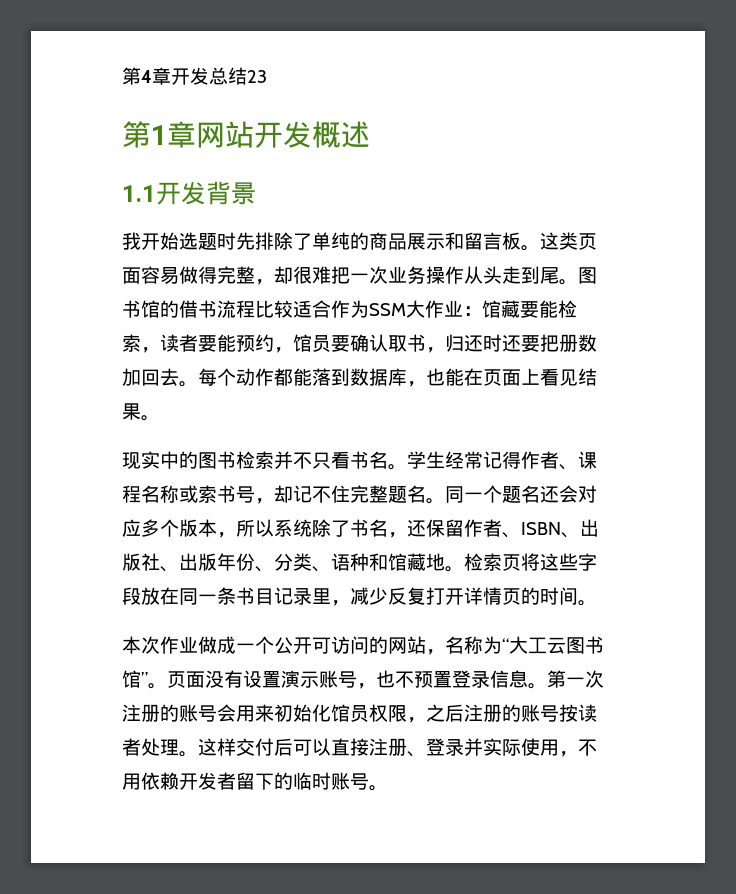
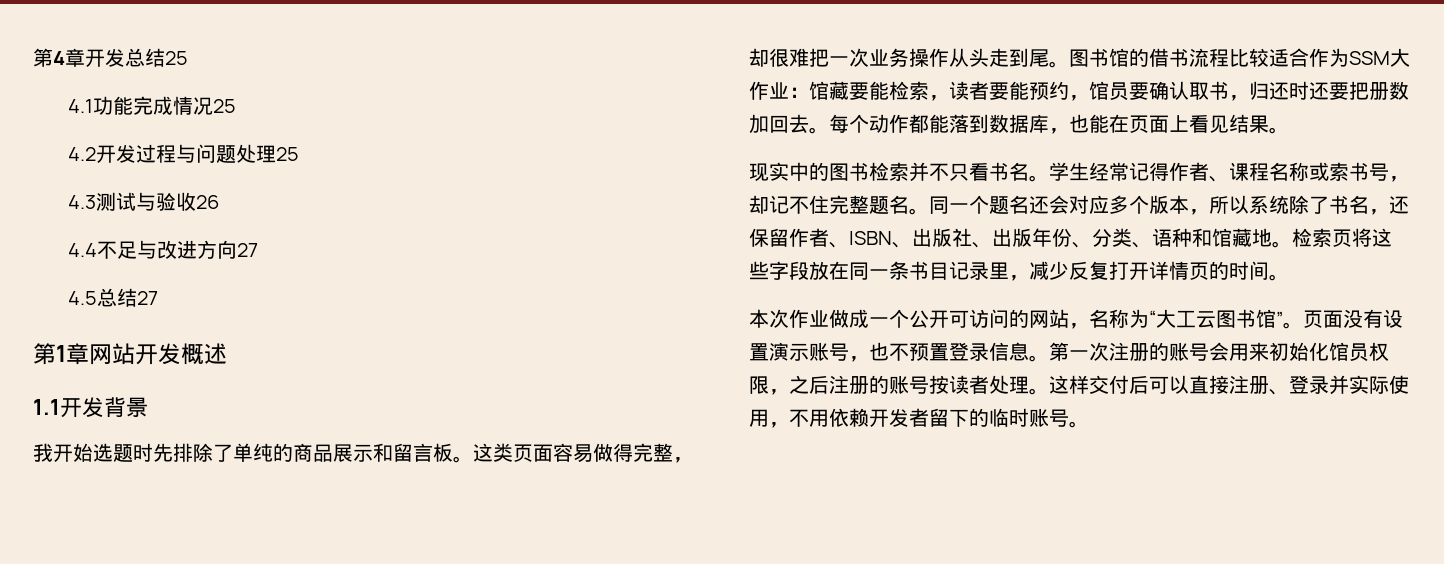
[247,70,267,83] 23 -> [165,51,188,65] [68,96,237,115] [68,144,300,163] [68,192,220,211] [68,240,259,259] [68,288,159,307] 25 // 4.1功能完成情况25 // 4.2开发过程与问题处理25 // 4.3测试与验收26 // 4.4不足与改进方向27 // 4.5总结27

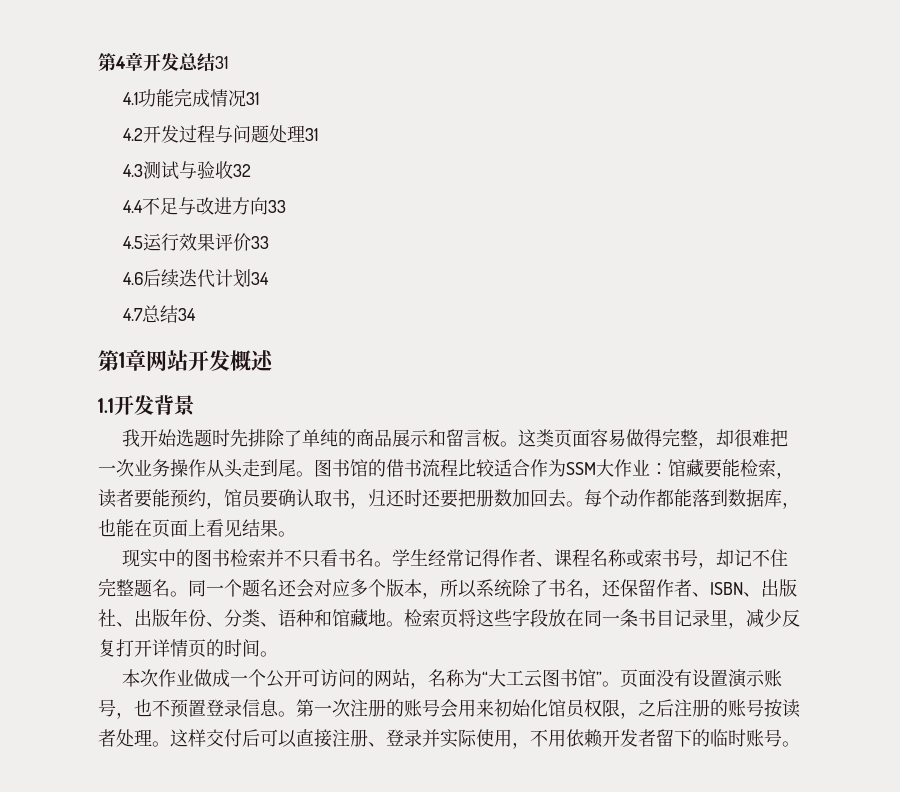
[165,51,188,65] 25 -> [215,56,228,69] 31
[213,99,237,113] 25 -> [246,92,260,105] 31
[276,147,300,161] 25 -> [305,128,319,141] 31
[196,195,220,209] 26 -> [233,164,252,177] 32
[237,243,259,257] 27 -> [268,200,287,213] 33
[97,288,159,307] 总结27 -> [143,233,270,251] [123,269,270,288] [123,305,197,323] 运行效果评价33 // 4.6后续迭代计划34 // 4.7总结34

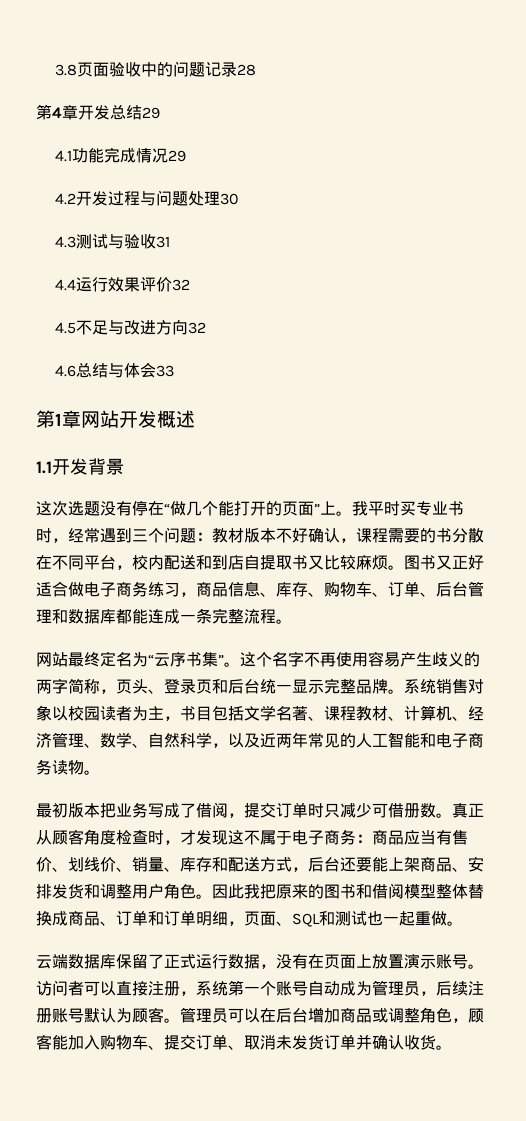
(98, 62) none -> [54,61,256,77] 3.8页面验收中的问题记录28 //
[215,56,228,69] 31 -> [142,107,160,119] 29
[246,92,260,105] 31 -> [167,150,186,162] 29
[305,128,319,141] 31 -> [219,193,239,205] 30
[233,164,252,177] [123,200,144,213] 32 // 4.4 -> [155,236,170,248] [54,277,190,292] [54,322,76,334] 31 // 4.4运行效果评价32 // 4.5
[268,200,287,213] [123,233,270,251] [123,269,270,288] [123,305,197,323] 33 // 4.5运行效果评价33 // 4.6后续迭代计划34 // 4.7总结34 -> [187,322,206,334] [54,362,174,378] 32 // 4.6总结与体会33
[121,428,788,449] [98,459,794,479] [98,489,800,509] [98,519,296,538] [121,549,788,569] [98,578,797,599] [98,608,800,629] [98,639,278,658] [121,669,782,689] [98,699,800,719] [98,729,782,749] 我开始选题时先排除了单纯的商品展示和留言板。这类页面容易做得完整，却很难把一次业务操作从头走到尾。图书馆的借书流程比较适合作为SSM大作业：馆藏要能检索，读者要能预约，馆员要确认取书，归还时还要把册数加回去。每个动作都能落到数据库，也能在页面上看见结果。 // 现实中的图书检索并不只看书名。学生经常记得作者、课程名称或索书号，却记不住完整题名。同一个题名还会对应多个版本，所以系统除了书名，还保留作者、ISBN、出版社、出版年份、分类、语种和馆藏地。检索页将这些字段放在同一条书目记录里，减少反复打开详情页的时间。 // 本次作业做成一个公开可访问的网站，名称为“大工云图书馆”。页面没有设置演示账号，也不预置登录信息。第一次注册的账号会用来初始化馆员权限，之后注册的账号按读者处理。这样交付后可以直接注册、登录并实际使用，不用依赖开发者留下的临时账号 -> [36,500,464,516] [36,527,484,543] [36,554,484,570] [36,581,484,597] [36,608,292,624] [36,651,480,667] [36,678,484,694] [36,705,484,721] [36,732,484,748] [36,759,100,775] [36,802,484,818] [36,829,468,845] [36,856,484,872] [36,883,484,899] [36,910,463,927] [36,954,484,969] [36,980,484,996] [36,1007,484,1023] [36,1034,436,1050] 这次选题没有停在“做几个能打开的页面”上。我平时买专业书时，经常遇到三个问题：教材版本不好确认，课程需要的书分散在不同平台，校内配送和到店自提取书又比较麻烦。图书又正好适合做电子商务练习，商品信息、库存、购物车、订单、后台管理和数据库都能连成一条完整流程。 // 网站最终定名为“云序书集”。这个名字不再使用容易产生歧义的两字简称，页头、登录页和后台统一显示完整品牌。系统销售对象以校园读者为主，书目包括文学名著、课程教材、计算机、经济管理、数学、自然科学，以及近两年常见的人工智能和电子商务读物。 // 最初版本把业务写成了借阅，提交订单时只减少可借册数。真正从顾客角度检查时，才发现这不属于电子商务：商品应当有售价、划线价、销量、库存和配送方式，后台还要能上架商品、安排发货和调整用户角色。因此我把原来的图书和借阅模型整体替换成商品、订单和订单明细，页面、SQL和测试也一起重做。 // 云端数据库保留了正式运行数据，没有在页面上放置演示账号。访问者可以直接注册，系统第一个账号自动成为管理员，后续注册账号默认为顾客。管理员可以在后台增加商品或调整角色，顾客能加入购物车、提交订单、取消未发货订单并确认收货

